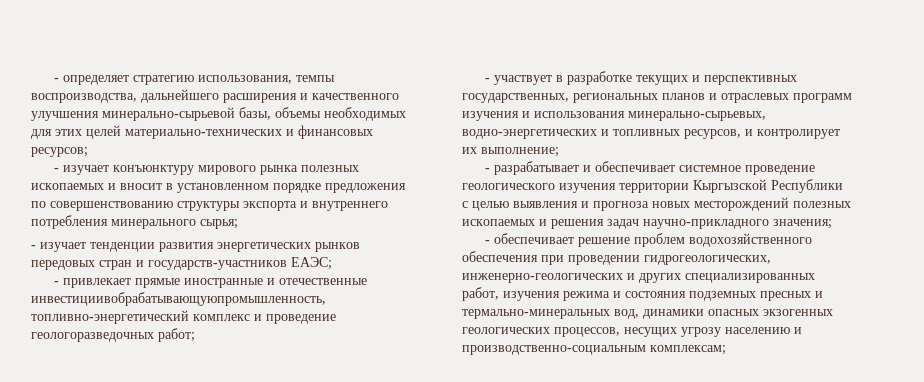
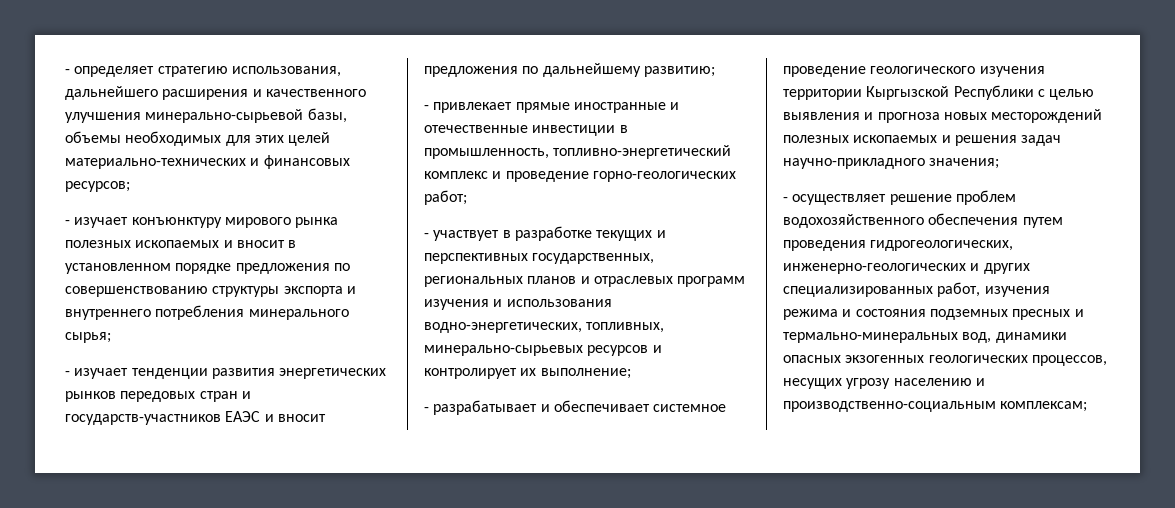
[295,75,335,82] [31,93,137,103] темпы воспроизводства, -> (341, 71) none
[291,257,332,270] ЕАЭС; -> [225,411,326,422] [424,63,715,77] ЕАЭС и вносит предложения по дальнейшему развитию;
[31,292,326,306] инвестициивобрабатывающуюпромышленность, -> [532,125,628,136] [424,148,549,159] инвестиции в промышленность,
[31,332,154,342] геологоразведочных -> [592,171,736,182] горно-геологических
[628,111,766,121] [462,129,741,139] минерально-сырьевых, водно-энергетических и топливных ресурсов, -> [424,322,665,333] [424,345,649,356] водно-энергетических, топливных, минерально-сырьевых ресурсов
[493,233,574,244] обеспечивает -> [792,194,887,205] осуществляет
[541,255,640,265] при проведении -> [1022,217,1063,228] [783,240,866,251] путем проведения

